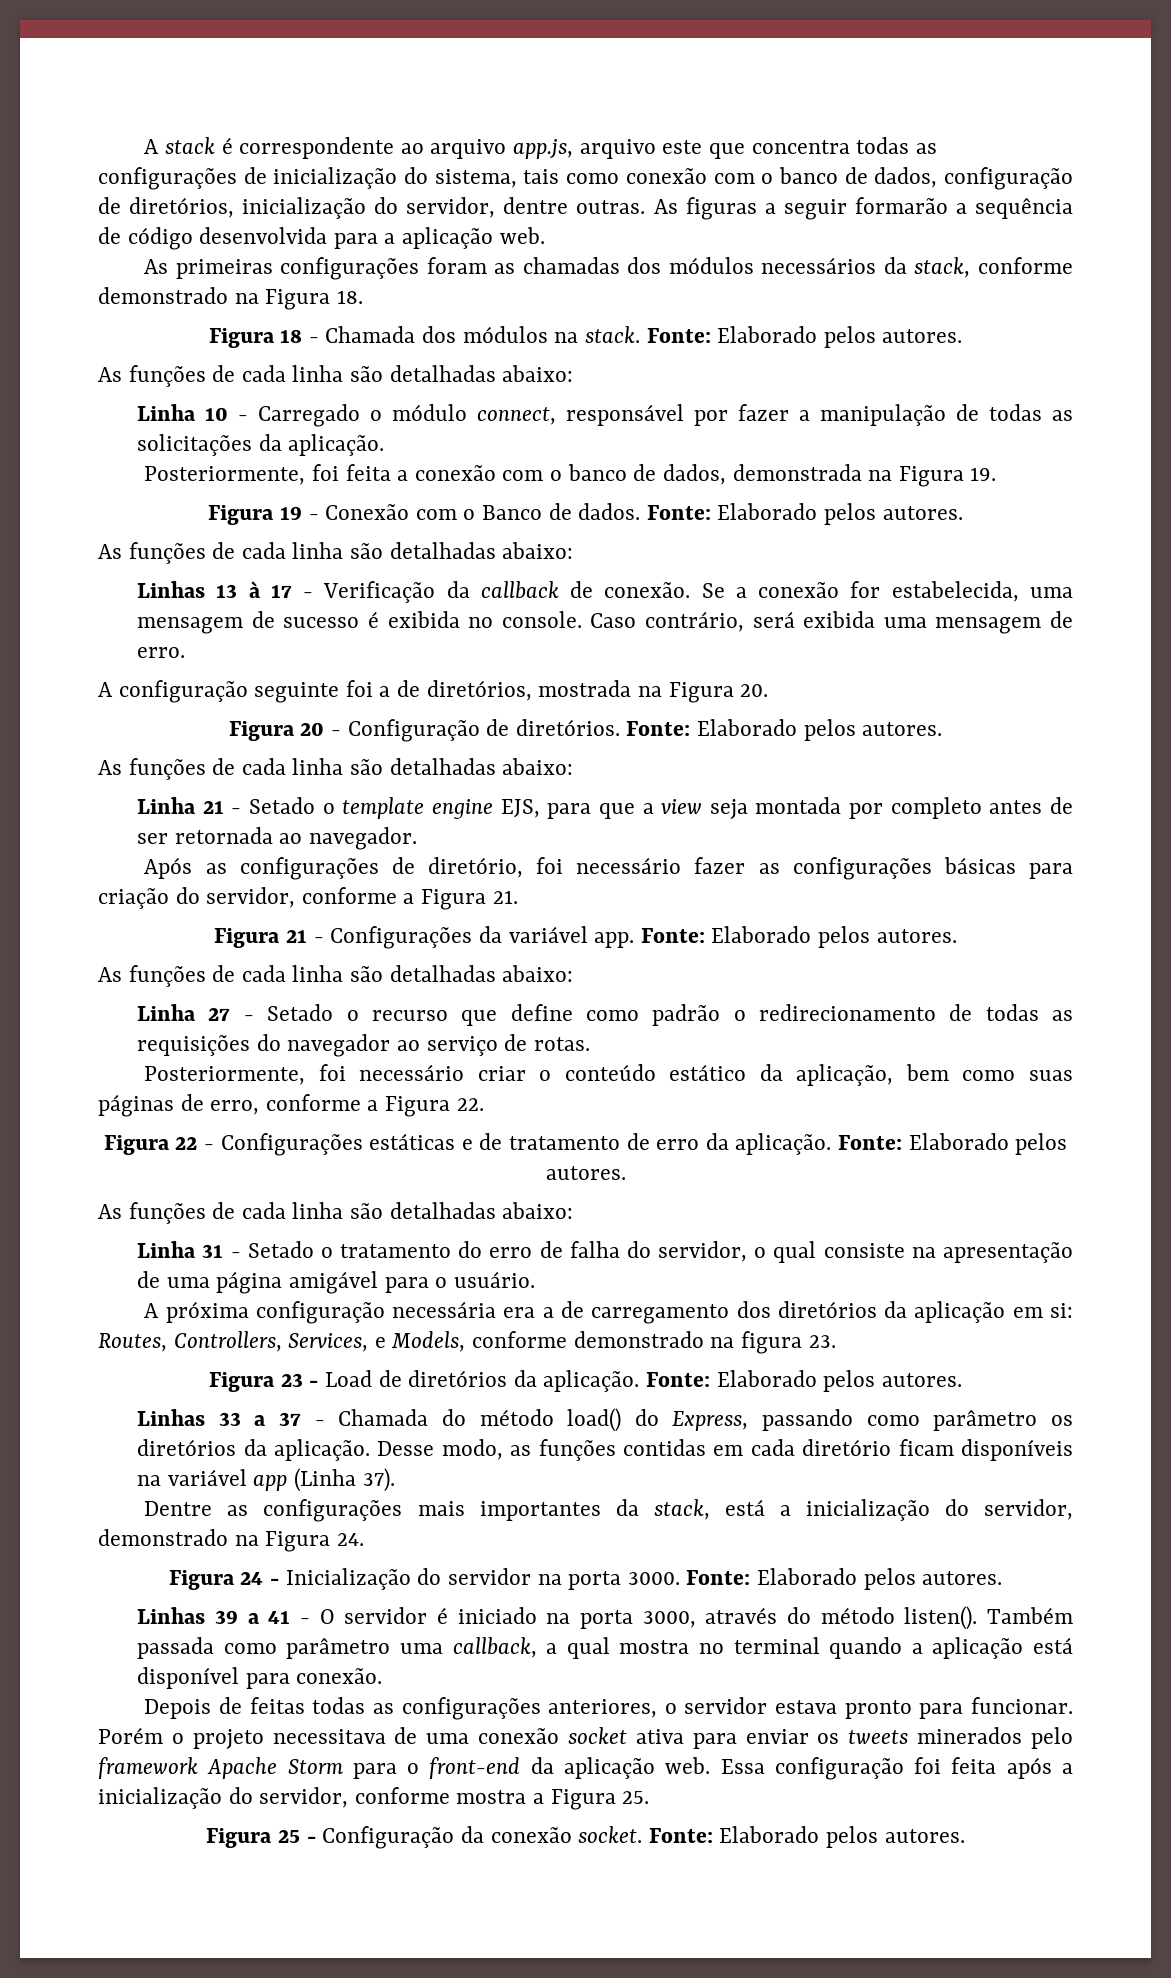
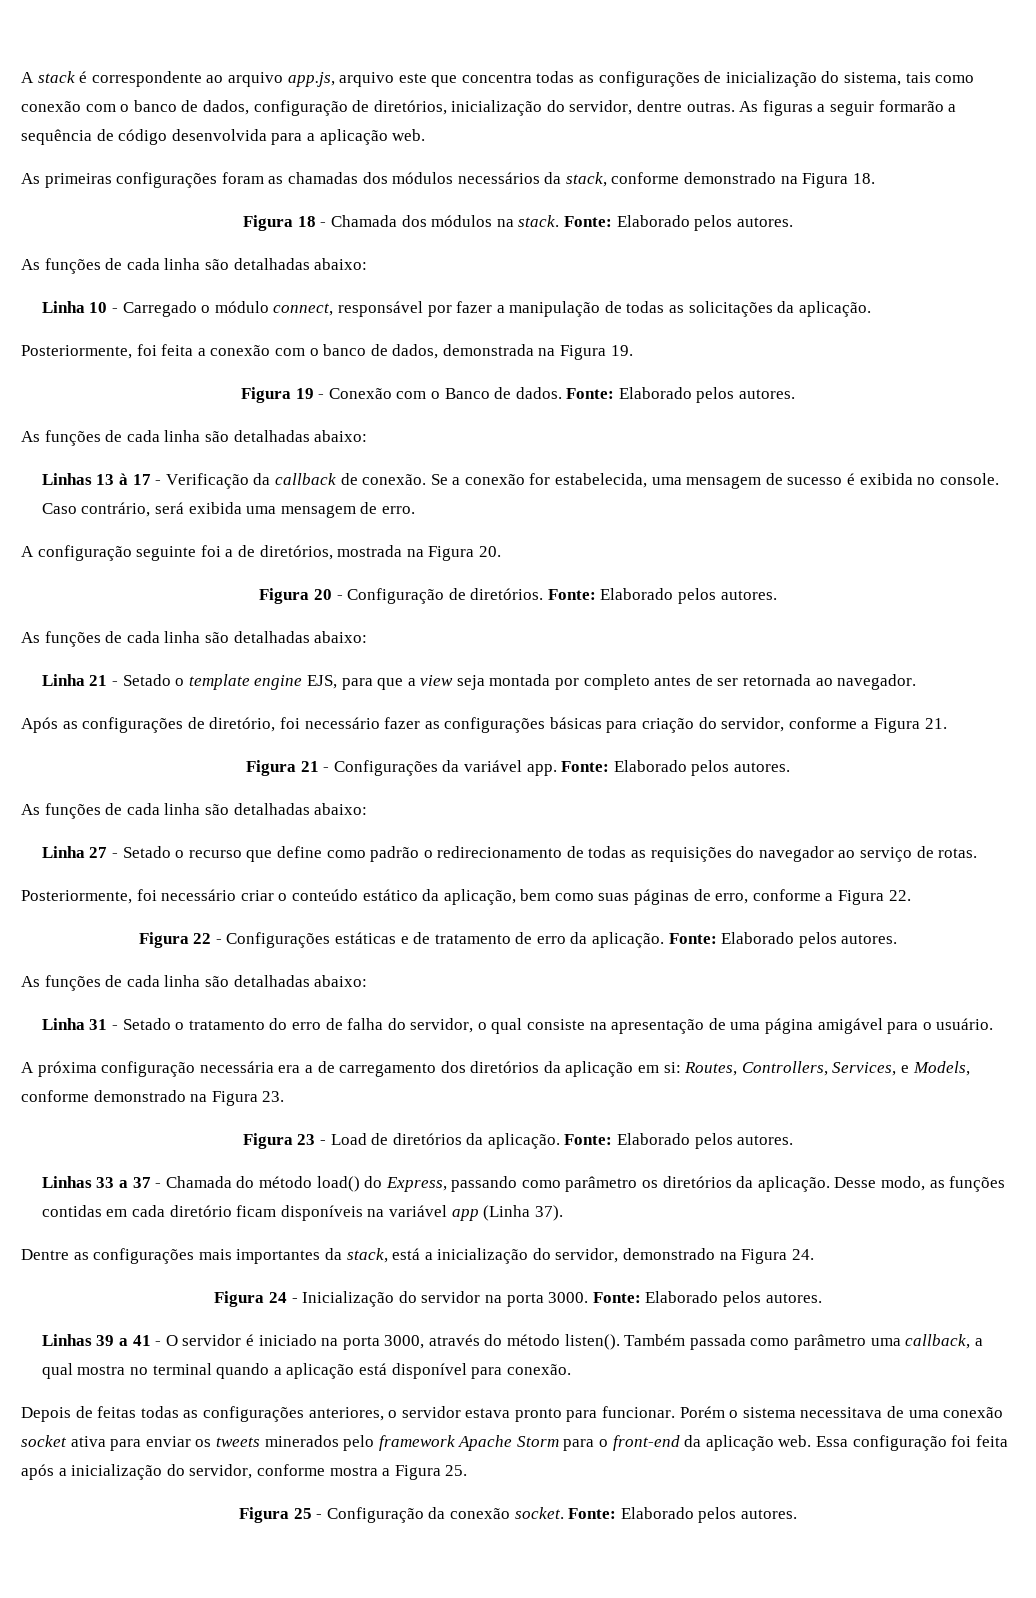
[740,1331,802,1354] figura -> [211,1091,258,1106] Figura
[192,1729,264,1749] projeto -> [742,1407,796,1418] sistema

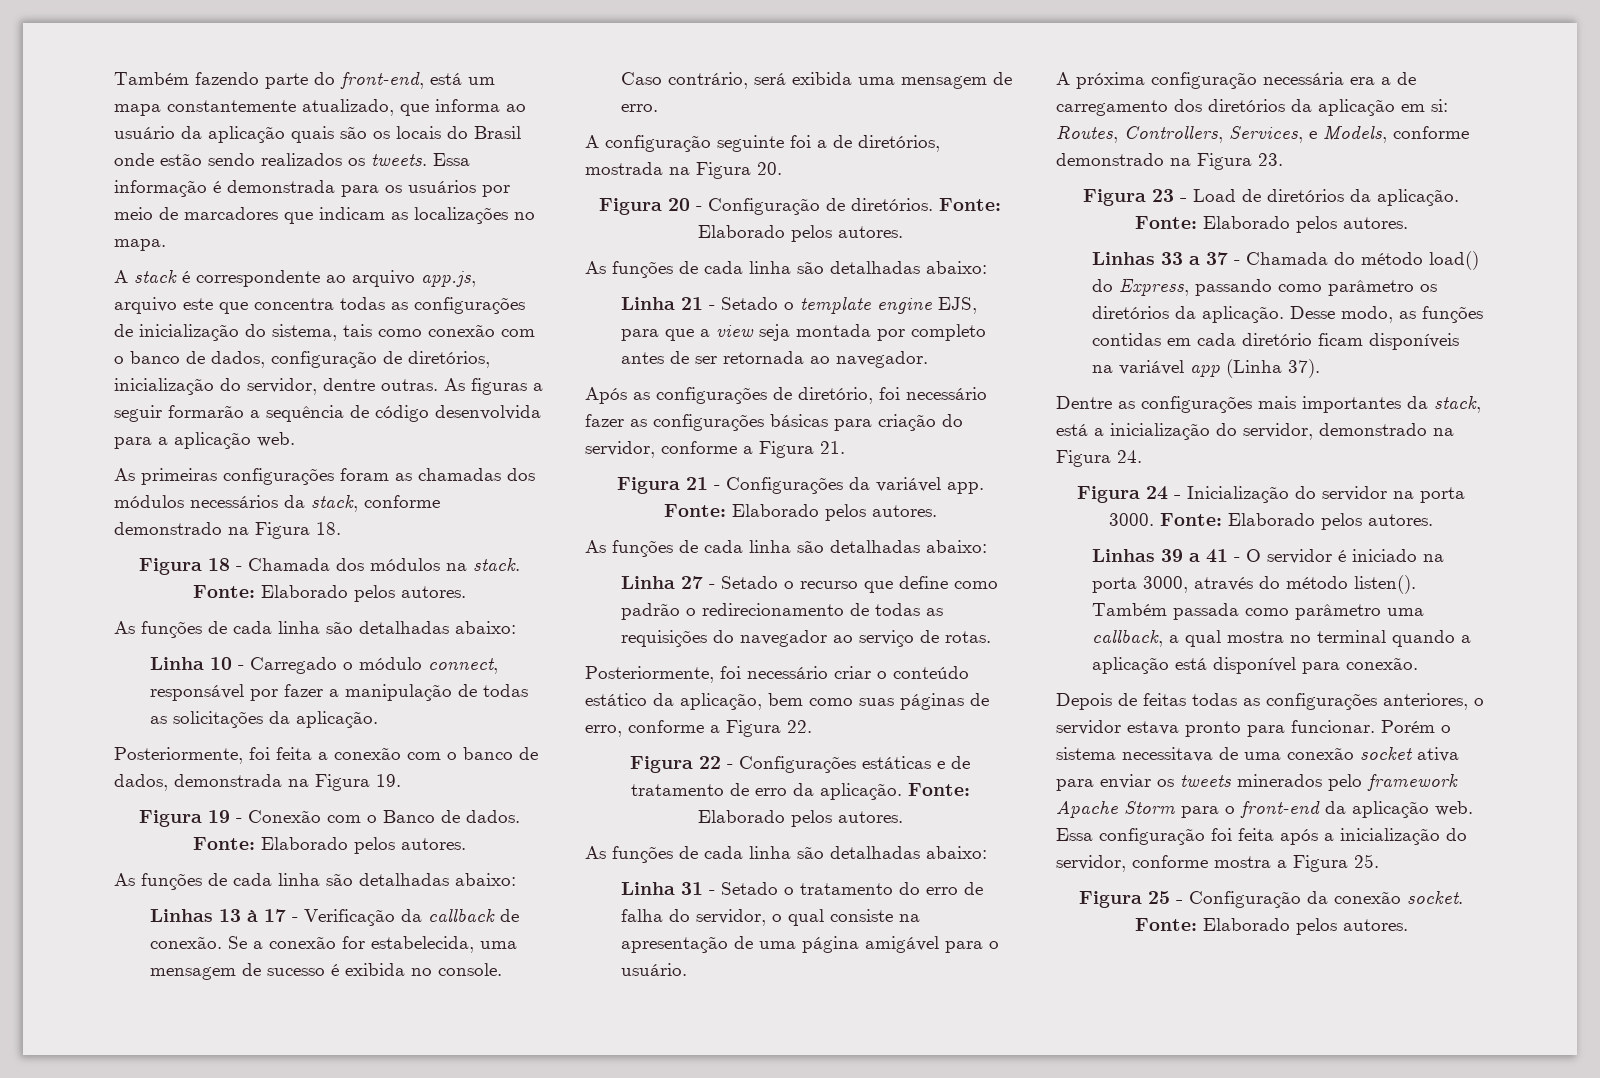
(21, 77) none -> [114,72,495,89] [114,99,526,116] [114,126,521,143] [114,153,470,166] [114,180,510,197] [114,207,535,224] [114,239,166,251] Também fazendo parte do front-end, está um mapa constantemente atualizado, que informa ao usuário da aplicação quais são os locais do Brasil onde estão sendo realizados os tweets. Essa informação é demonstrada para os usuários por meio de marcadores que indicam as localizações no mapa. //

